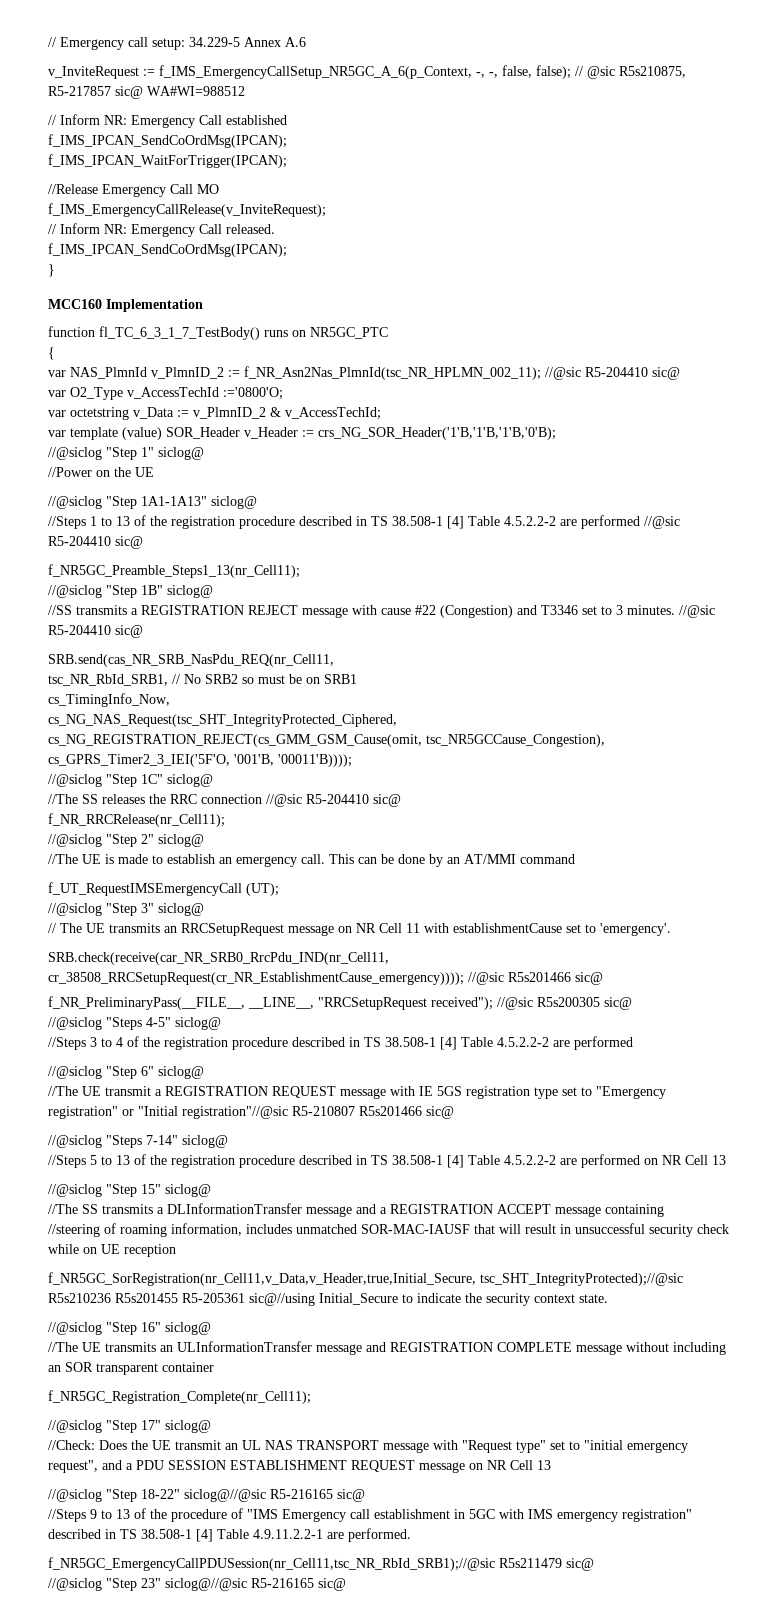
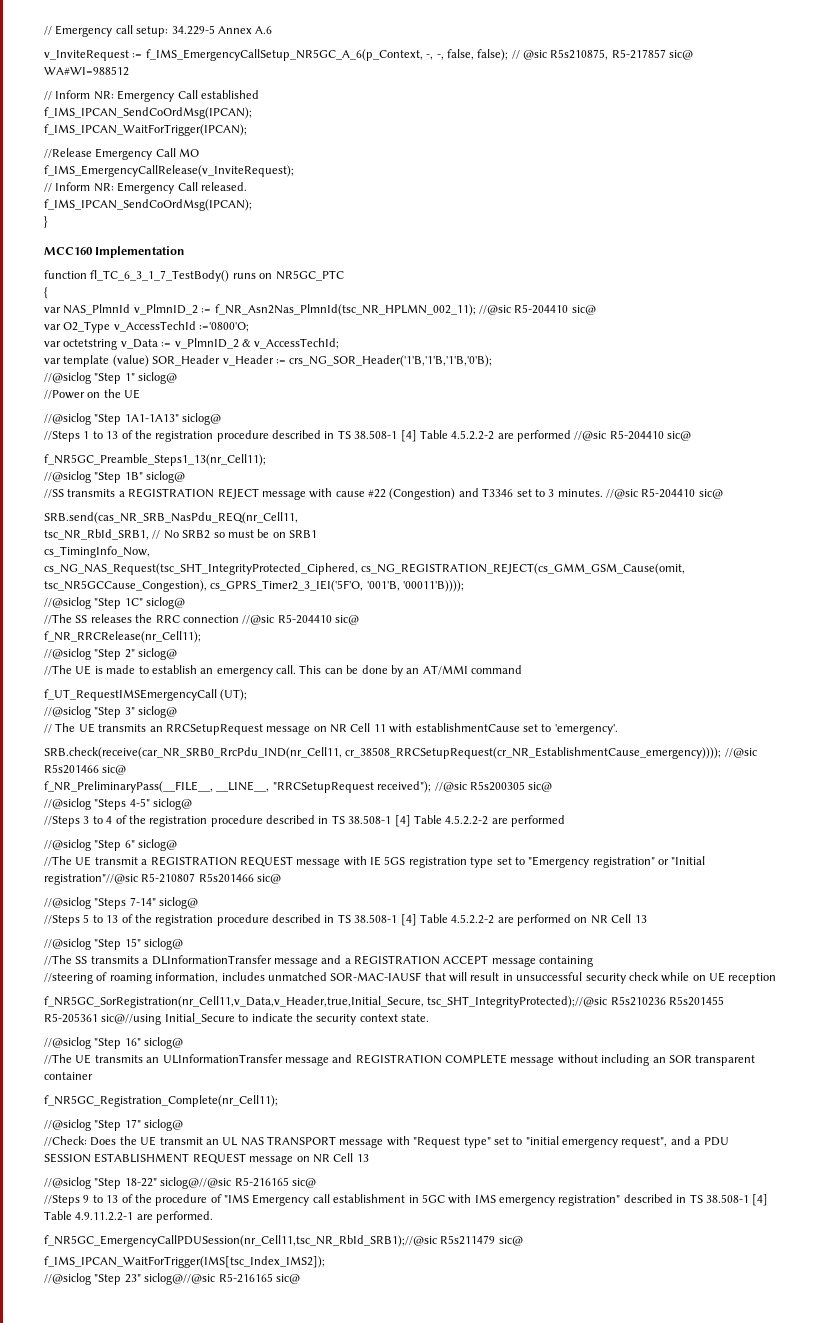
(594, 1564) none -> [44,1256,325,1268] // f_IMS_IPCAN_WaitForTrigger(IMS[tsc_Index_IMS2]);

